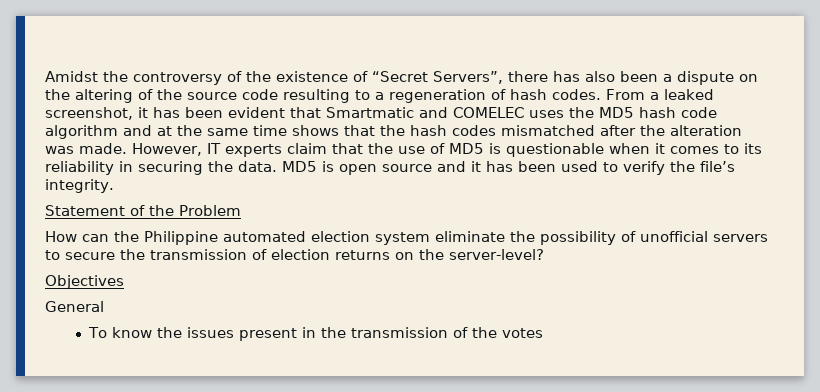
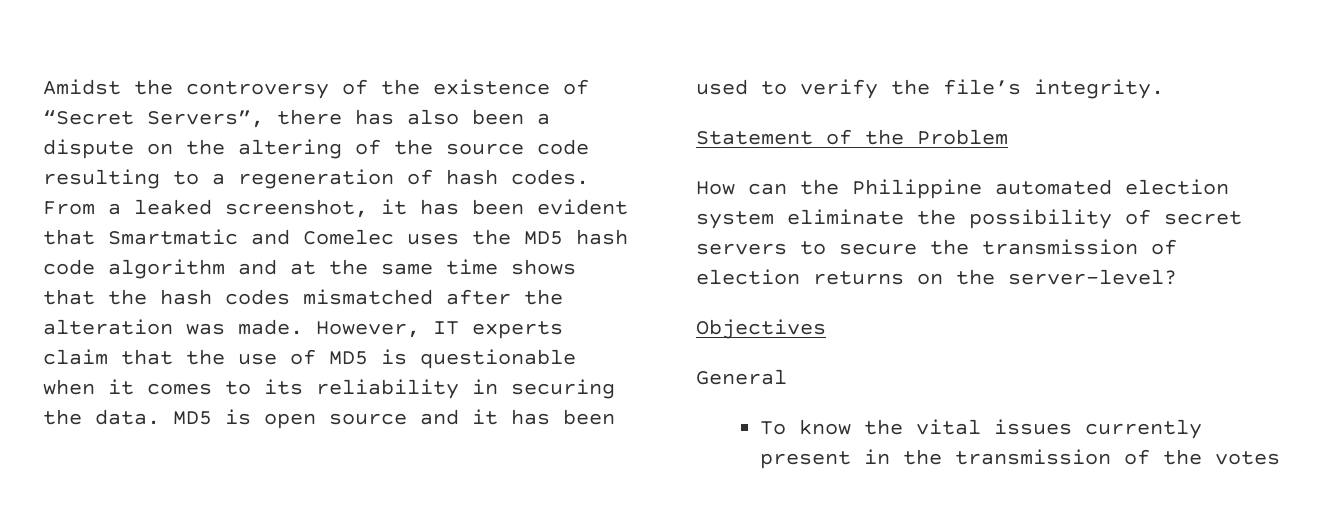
[453,107,524,118] COMELEC -> [303,229,394,245] Comelec
[640,231,708,242] unofficial -> [1164,211,1242,225] secret
[187,327,235,338] issues -> [916,419,1203,439] vital issues currently

